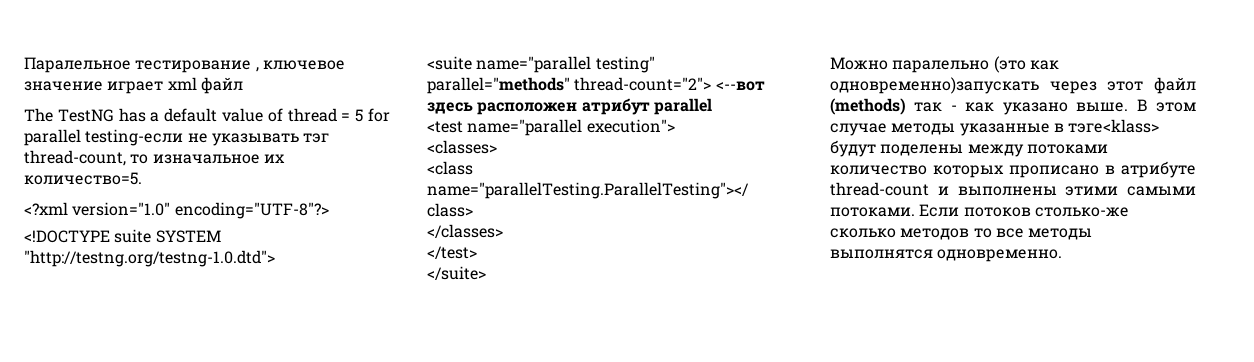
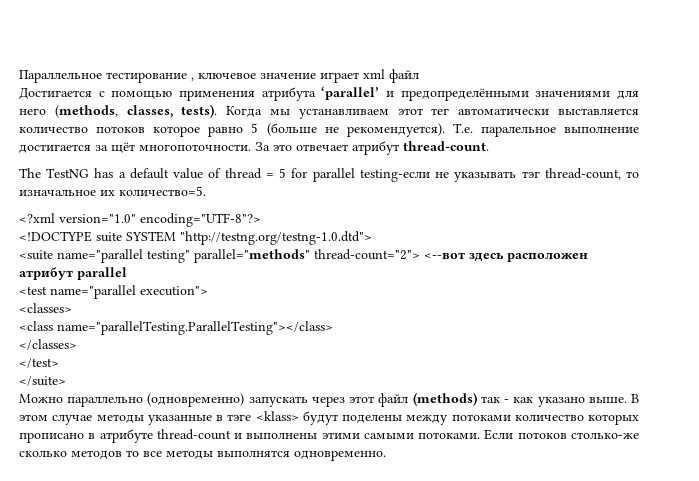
[24,57,131,73] Паралельное -> [19,70,102,83] Параллельное
(243, 85) none -> [19,86,639,101] [19,104,639,119] [19,123,640,137] [19,141,489,155] // Достигается с помощью применения атрибута ‘parallel’ и предопределёнными значениями для него (methods, classes, tests). Когда мы устанавливаем этот тег автоматически выставляется количество потоков которое равно 5 (больше не рекомендуется). Т.е. паралельное выполнение достигается за щёт многопоточности. За это отвечает атрибут thread-count.
[892,56,1059,73] [830,77,1039,94] паралельно (это как одновременно)запускать -> [67,393,308,407] параллельно (одновременно) запускать
[1068,119,1160,133] тэге<klass> -> [227,411,299,421] тэге <klass>

